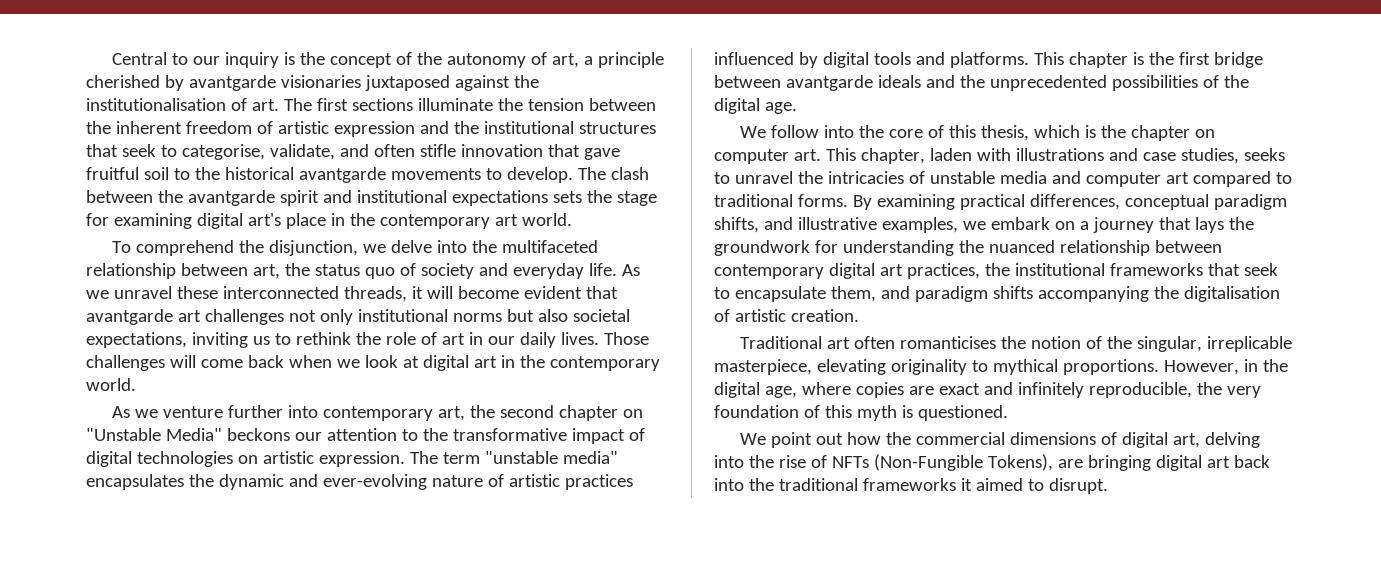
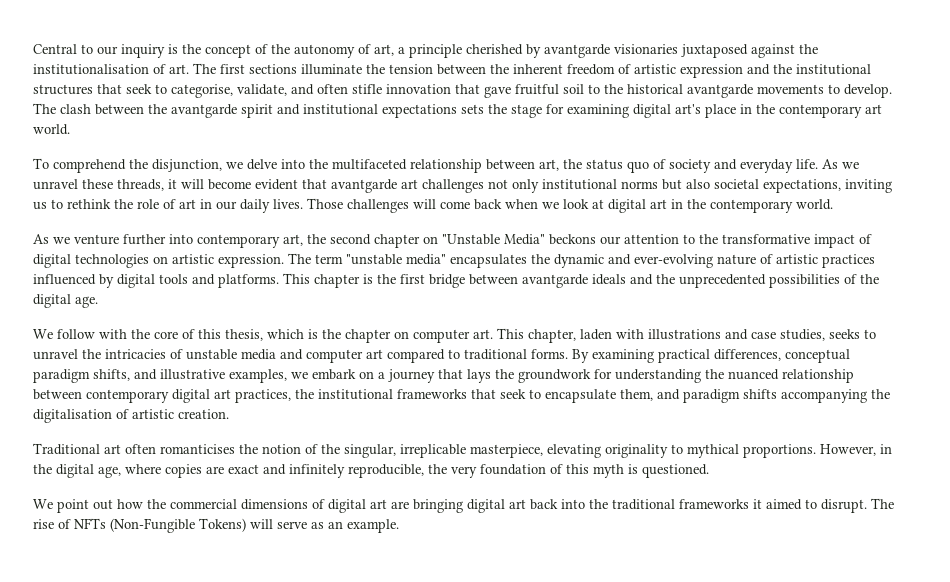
[222,286,339,299] interconnected -> (113, 184) none
[824,125,855,138] into -> [99,329,127,339] with
[1173,432,1261,448] [714,454,1053,471] art, delving into the rise of NFTs (Non-Fungible Tokens), -> [370,499,387,509] art
(1108, 486) none -> [871,498,894,509] [33,518,399,533] The rise of NFTs (Non-Fungible Tokens) will serve as an example.

